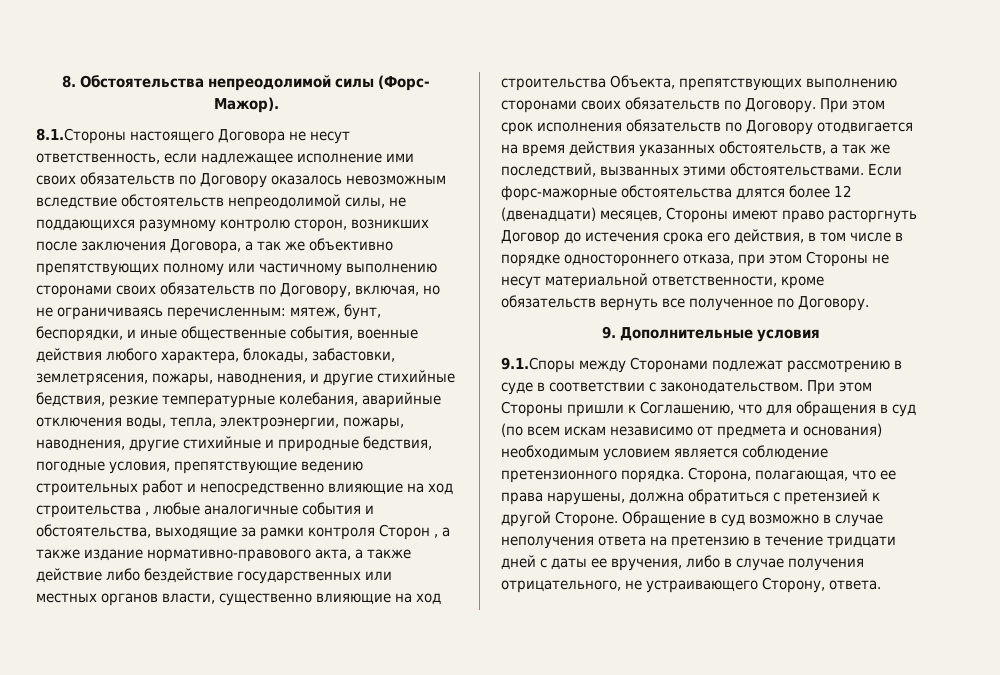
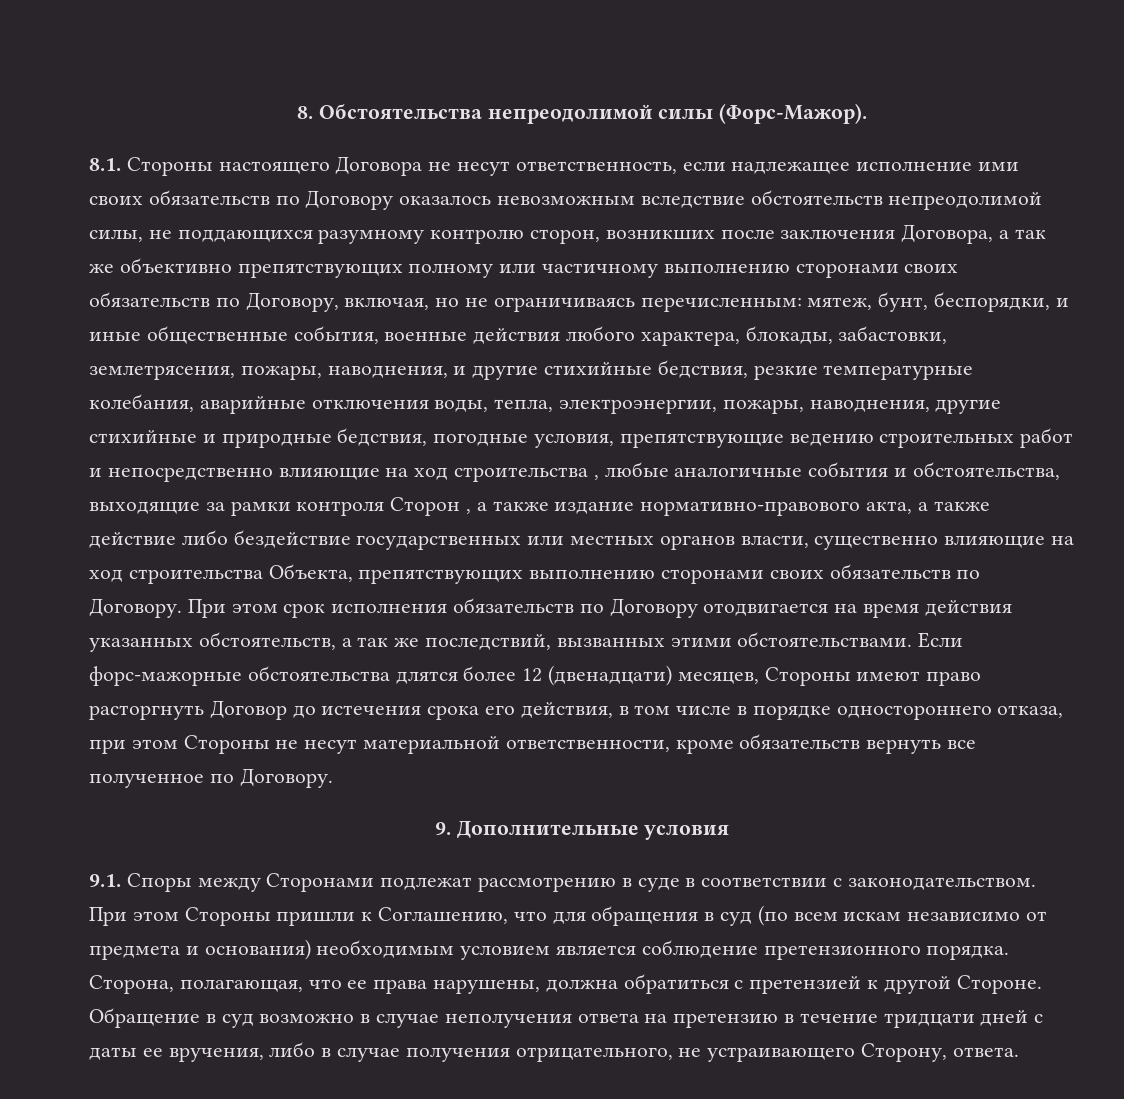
[378,75,431,91] [213,97,279,113] [36,128,126,144] (Форс- Мажор). // 8.1.Стороны -> [719,103,868,124] [89,157,213,176] (Форс-Мажор). // 8.1. Стороны
[501,357,575,373] 9.1.Споры -> [89,873,192,892] 9.1. Споры

